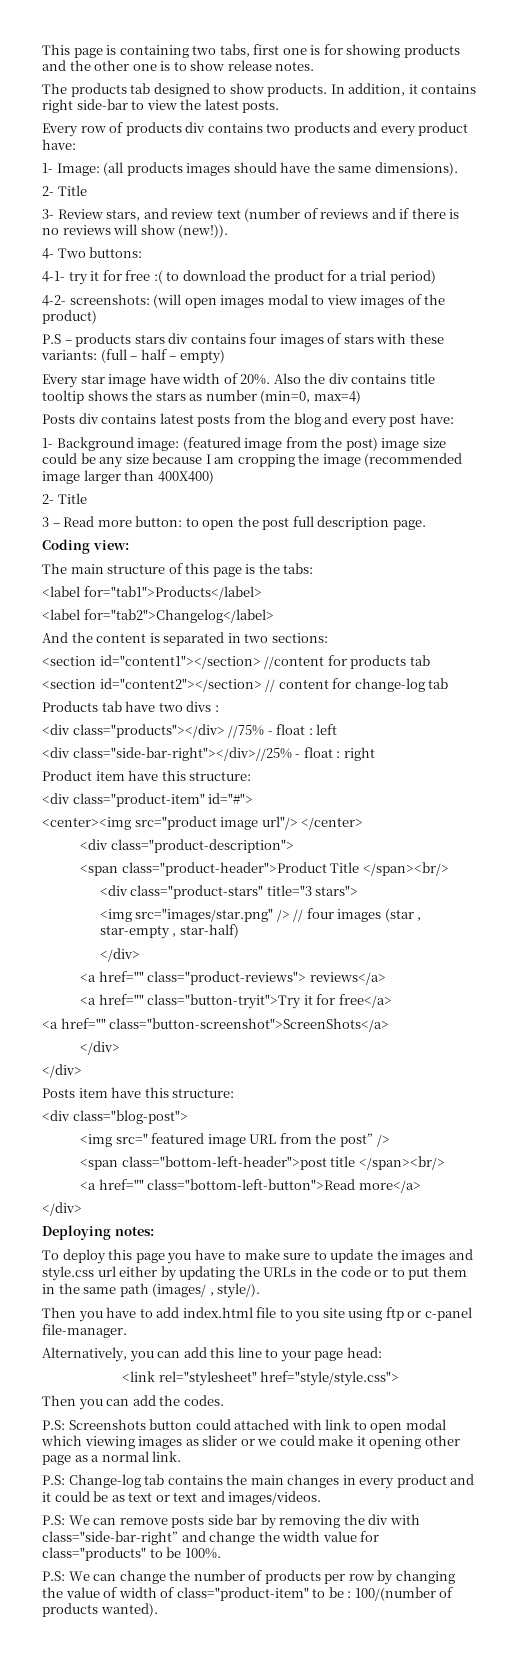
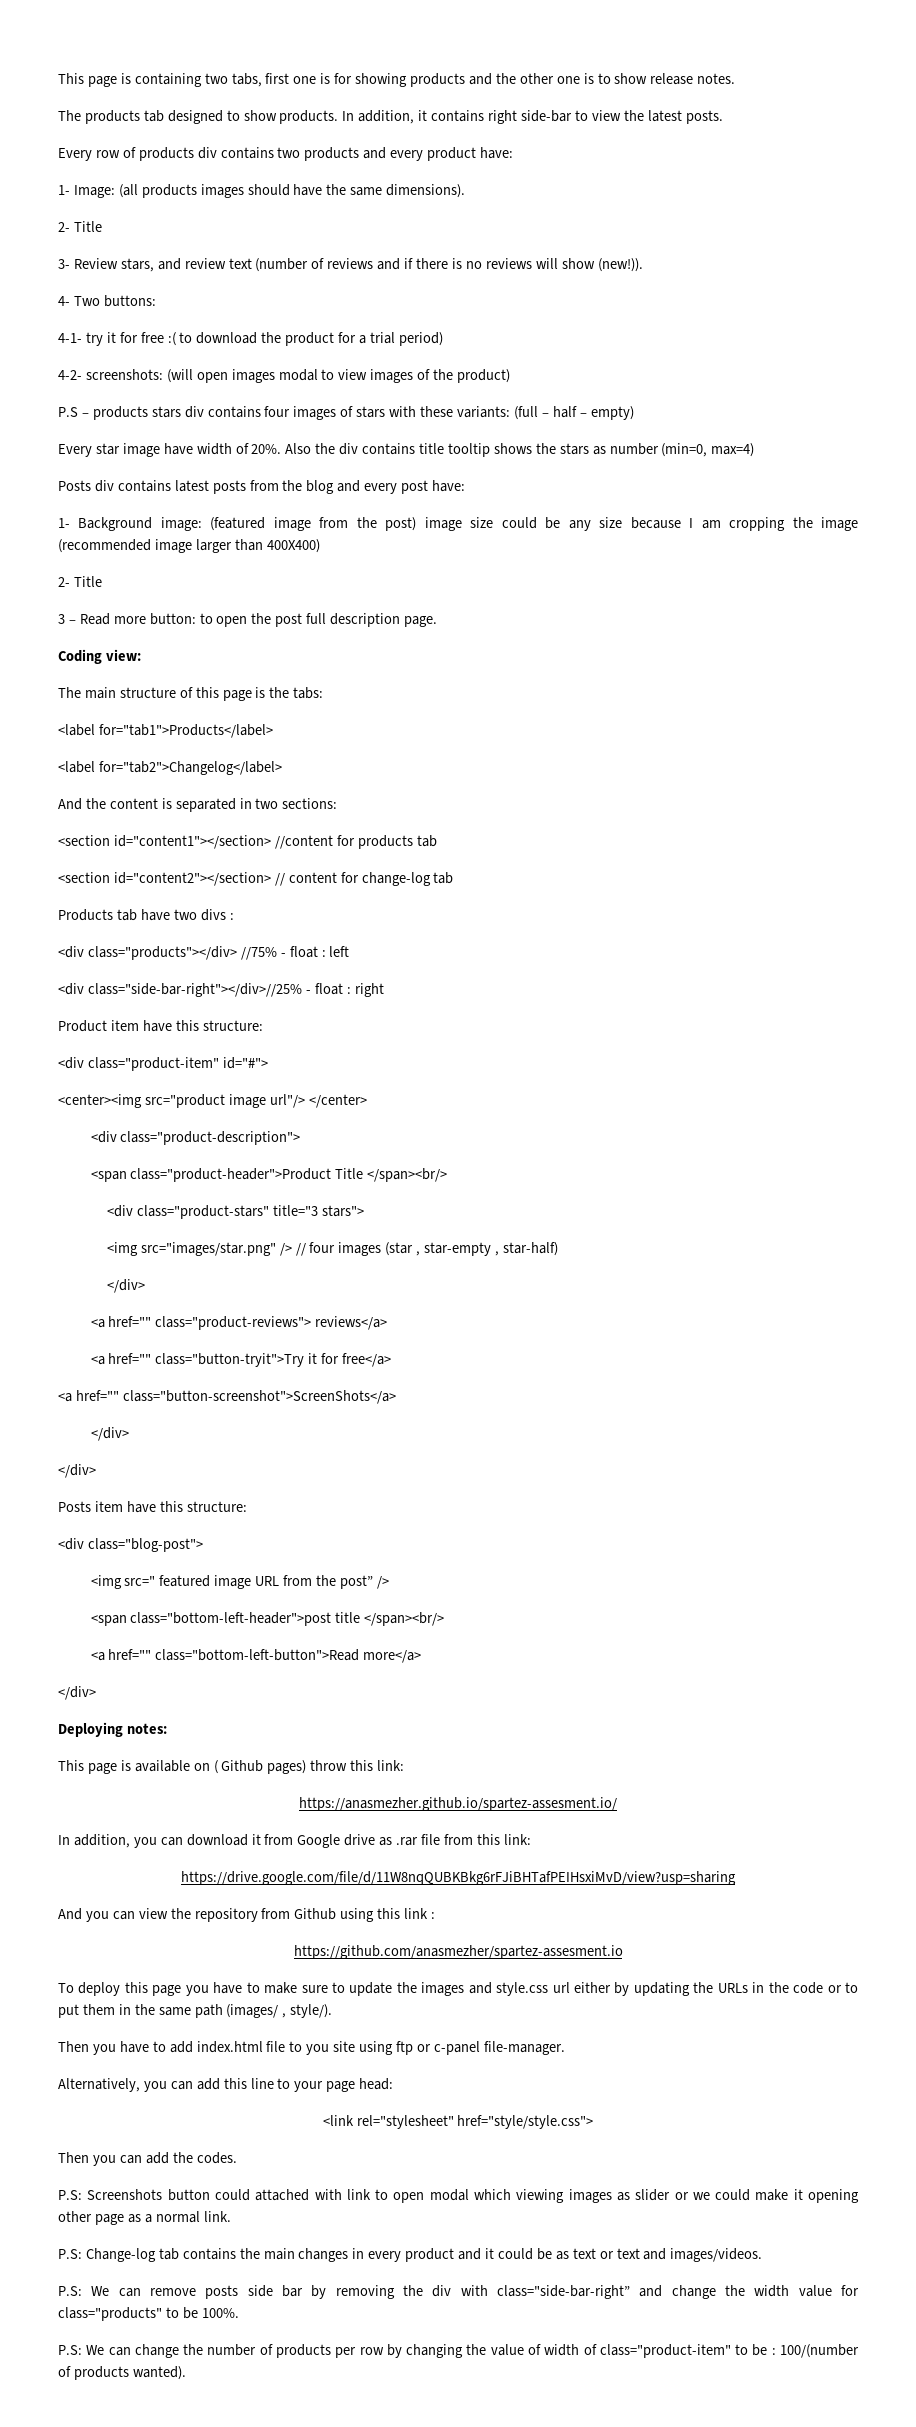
(154, 1231) none -> [58,1760,405,1774] [299,1797,617,1811] [58,1834,531,1848] [181,1871,736,1885] [58,1908,436,1922] [293,1945,623,1959] // This page is available on ( Github pages) throw this link: // https://anasmezher.github.io/spartez-assesment.io/ // In addition, you can download it from Google drive as .rar file from this link: // https://drive.google.com/file/d/11W8nqQUBKBkg6rFJiBHTafPEIHsxiMvD/view?usp=sharing // And you can view the repository from Github using this link : // https://github.com/anasmezher/spartez-assesment.io

